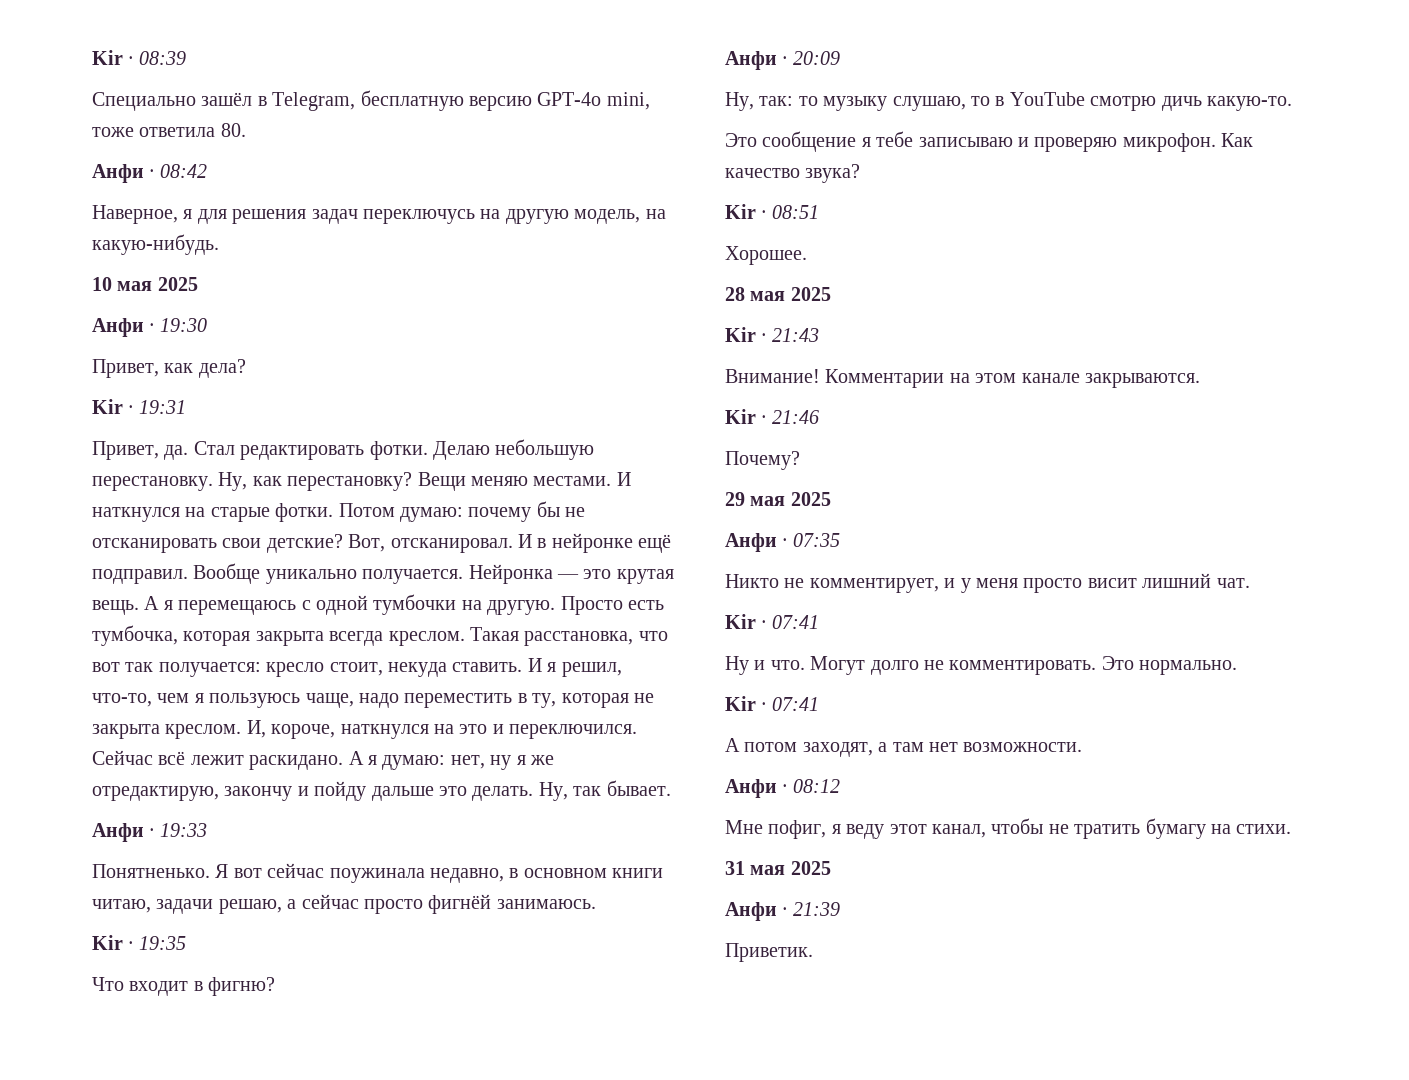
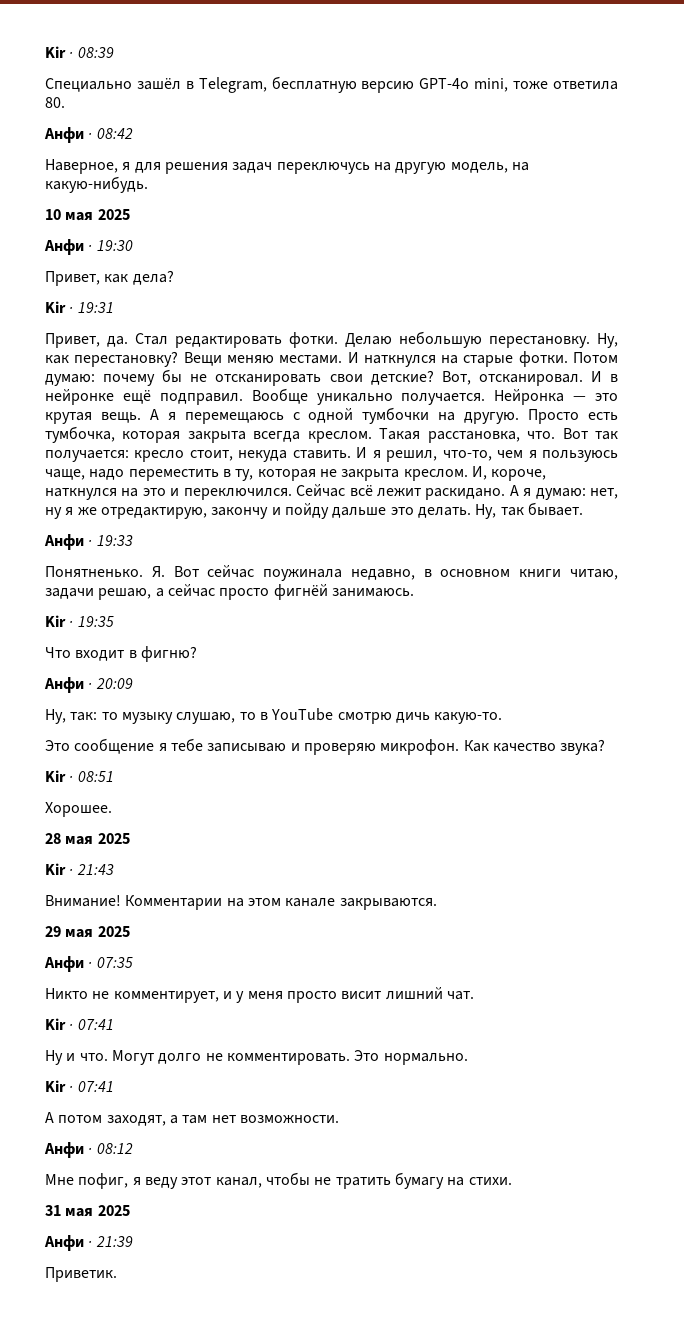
[638,631,668,641] [92,662,120,672] что вот -> [527,428,588,439] что. Вот
[215,864,262,878] Я вот -> [151,566,199,577] Я. Вот
[725,409,819,424] [725,451,800,470] // Kir · 21:46 // Почему? -> (437, 904) none

